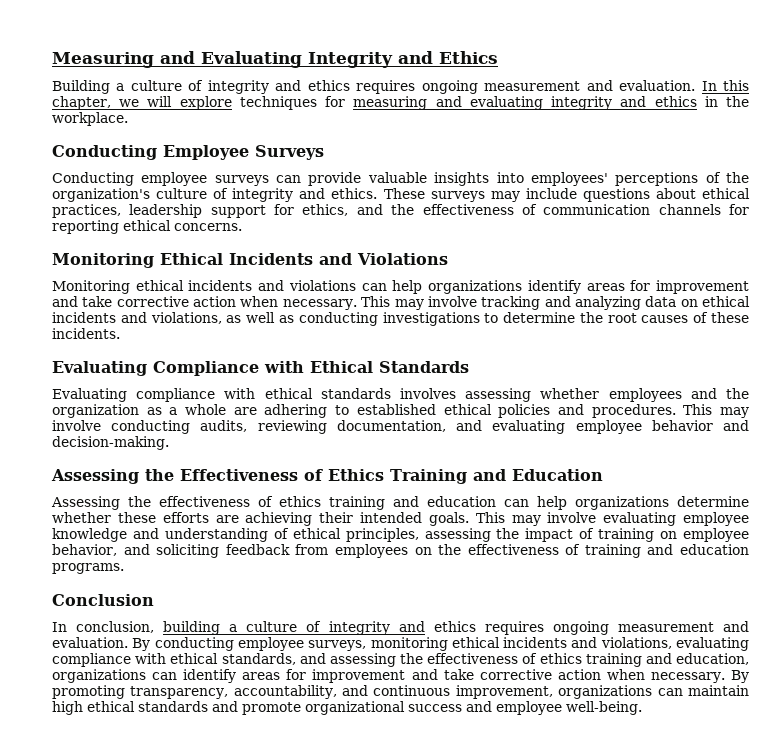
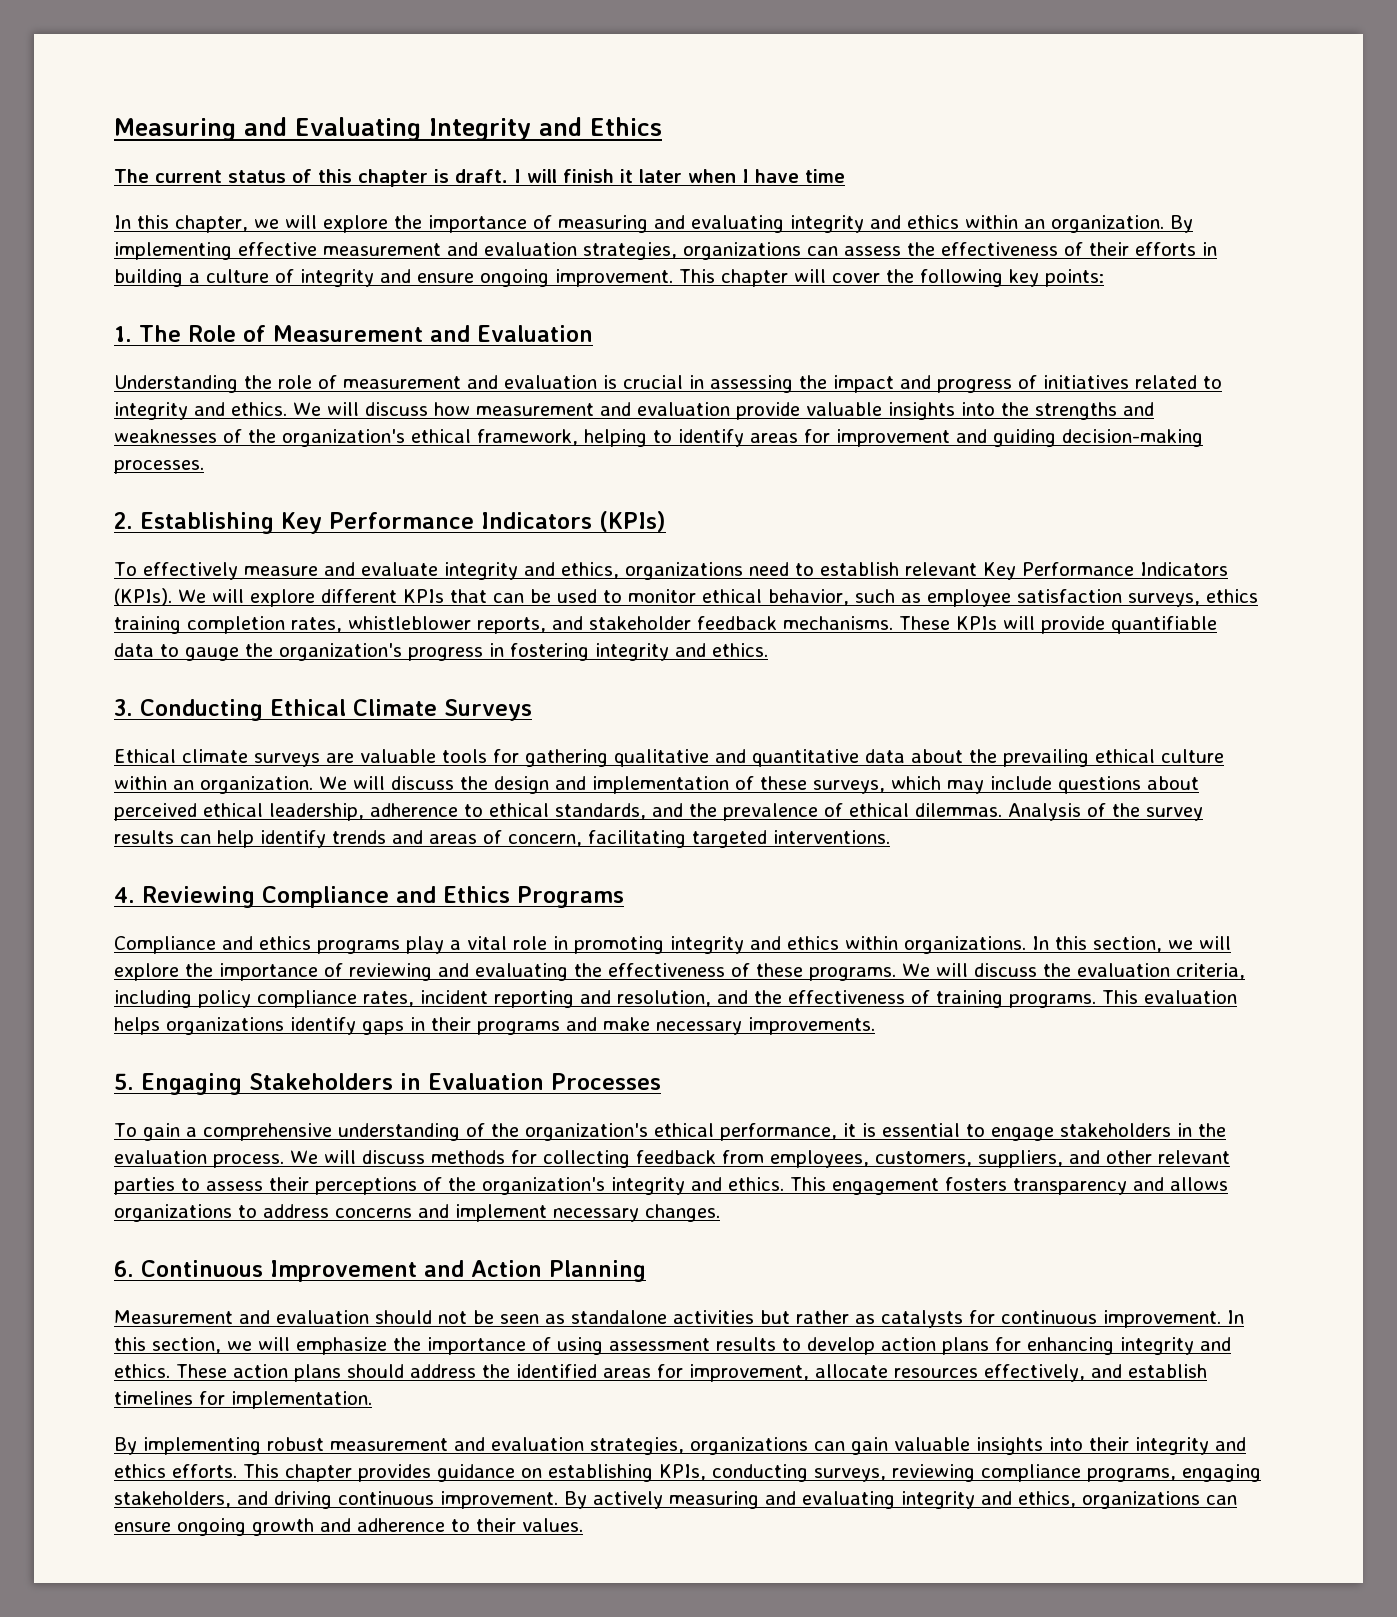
[52,80,696,94] Building a culture of integrity and ethics requires ongoing measurement and evaluation. -> [114,169,845,187] The current status of this chapter is draft. I will finish it later when I have time //
[239,96,346,110] techniques for -> [394,215,552,233] the importance of
[704,96,749,107] [52,112,128,126] [52,145,324,160] [52,172,750,186] [52,188,751,202] [52,204,750,218] [52,220,242,234] [52,253,448,268] [52,280,750,294] [52,296,751,310] [52,312,750,326] [52,328,120,339] [52,361,469,376] [52,388,749,402] [52,404,750,418] [52,420,749,434] [52,436,169,450] [51,469,603,484] [51,496,749,510] [52,512,749,526] [52,528,749,542] [52,544,749,558] [52,563,124,574] [52,594,154,606] [52,621,155,633] in the workplace. // Conducting Employee Surveys // Conducting employee surveys can provide valuable insights into employees' perceptions of the organization's culture of integrity and ethics. These surveys may include questions about ethical practices, leadership support for ethics, and the effectiveness of communication channels for reporting ethical concerns. // Monitoring Ethical Incidents and Violations // Monitoring ethical incidents and violations can help organizations identify areas for improvement and take corrective action when necessary. This may involve tracking and analyzing data on ethical incidents and violations, as well as conducting investigations to determine the root causes of these incidents. // Evaluating Compliance with Ethical Standards // Evaluating compliance with ethical standards involves assessing whether employees and the organization as a whole are adhering to established ethical policies and procedures. This may involve conducting audits, reviewing documentation, and evaluating employee behavior and decision-making. // Assessing the Effectiveness of Ethics Training and Education // Assessing the effectiveness of ethics training and education can help organizations determine whether these efforts are achieving their intended goals. This may involve evaluating employee knowledge and understanding of ethical principles, assessing the impact of training on employee behavior, and soliciting feedback from employees on the effectiveness of training and education programs. // Conclusion // In conclusion, -> [965,215,1193,233] [114,242,1217,260] within an organization. By implementing effective measurement and evaluation strategies, organizations can assess the effectiveness of their efforts in
[433,621,749,635] [52,637,749,651] [52,653,749,667] [52,669,749,683] [52,685,749,699] [52,701,642,715] ethics requires ongoing measurement and evaluation. By conducting employee surveys, monitoring ethical incidents and violations, evaluating compliance with ethical standards, and assessing the effectiveness of ethics training and education, organizations can identify areas for improvement and take corrective action when necessary. By promoting transparency, accountability, and continuous improvement, organizations can maintain high ethical standards and promote organizational success and employee well-being. -> [417,269,1104,287] [114,325,593,342] [114,375,1222,393] [114,402,1154,420] [114,429,1203,447] [114,460,204,474] [114,511,666,534] [114,562,1228,580] [114,588,1258,607] [114,616,1217,634] [114,643,768,661] [114,699,532,721] [114,749,1224,767] [114,776,1199,794] [114,803,1203,821] [114,830,890,848] [114,886,624,908] [114,936,1231,954] [114,963,1245,981] [114,990,1237,1008] [114,1017,875,1035] [114,1073,661,1095] [114,1123,1226,1141] [114,1150,1230,1168] [114,1177,1228,1195] [114,1204,720,1222] [114,1260,646,1282] [114,1310,1244,1328] [114,1337,1231,1355] [114,1364,1207,1382] [114,1391,372,1409] [114,1437,1246,1455] [114,1464,1261,1482] [114,1491,1237,1509] [114,1518,583,1536] ensure ongoing improvement. This chapter will cover the following key points: // 1. The Role of Measurement and Evaluation // Understanding the role of measurement and evaluation is crucial in assessing the impact and progress of initiatives related to integrity and ethics. We will discuss how measurement and evaluation provide valuable insights into the strengths and weaknesses of the organization's ethical framework, helping to identify areas for improvement and guiding decision-making processes. // 2. Establishing Key Performance Indicators (KPIs) // To effectively measure and evaluate integrity and ethics, organizations need to establish relevant Key Performance Indicators (KPIs). We will explore different KPIs that can be used to monitor ethical behavior, such as employee satisfaction surveys, ethics training completion rates, whistleblower reports, and stakeholder feedback mechanisms. These KPIs will provide quantifiable data to gauge the organization's progress in fostering integrity and ethics. // 3. Conducting Ethical Climate Surveys // Ethical climate surveys are valuable tools for gathering qualitative and quantitative data about the prevailing ethical culture within an organization. We will discuss the design and implementation of these surveys, which may include questions about perceived ethical leadership, adherence to ethical standards, and the prevalence of ethical dilemmas. Analysis of the survey results can help identify trends and areas of concern, facilitating targeted interventions. // 4. Reviewing Compliance and Ethics Programs // Compliance and ethics programs play a vital role in promoting integrity and ethics within organizations. In this section, we will explore the importance of reviewing and evaluating the effectiveness of these programs. We will discuss the evaluation criteria, including policy compliance rates, incident reporting and resolution, and the effectiveness of training programs. This evaluation helps organizations identify gaps in their programs and make necessary improvements. // 5. Engaging Stakeholders in Evaluation Processes // To gain a comprehensive understanding of the organization's ethical performance, it is essential to engage stakeholders in the evaluation process. We will discuss methods for collecting feedback from employees, customers, suppliers, and other relevant parties to assess their perceptions of the organization's integrity and ethics. This engagement fosters transparency and allows organizations to address concerns and implement necessary changes. // 6. Continuous Improvement and Action Planning // Measurement and evaluation should not be seen as standalone activities but rather as catalysts for continuous improvement. In this section, we will emphasize the importance of using assessment results to develop action plans for enhancing integrity and ethics. These action plans should address the identified areas for improvement, allocate resources effectively, and establish timelines for implementation. // By implementing robust measurement and evaluation strategies, organizations can gain valuable insights into their integrity and ethics efforts. This chapter provides guidance on establishing KPIs, conducting surveys, reviewing compliance programs, engaging stakeholders, and driving continuous improvement. By actively measuring and evaluating integrity and ethics, organizations can ensure ongoing growth and adherence to their values.

